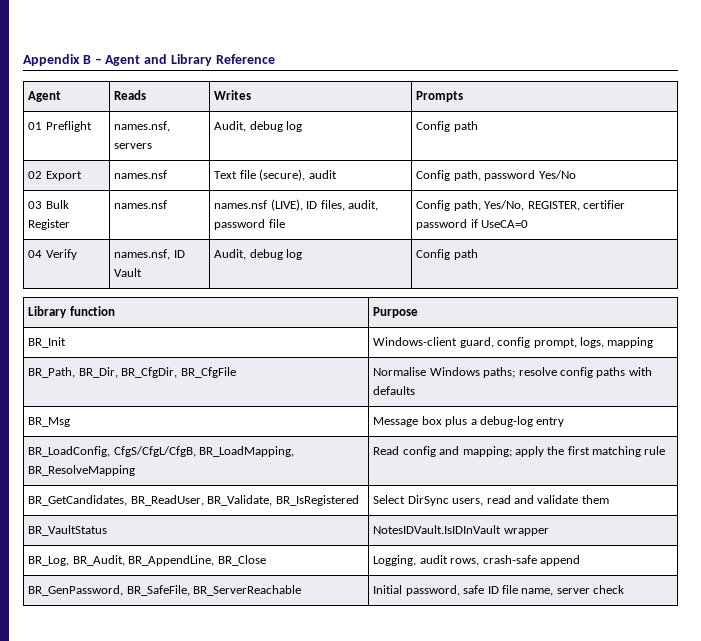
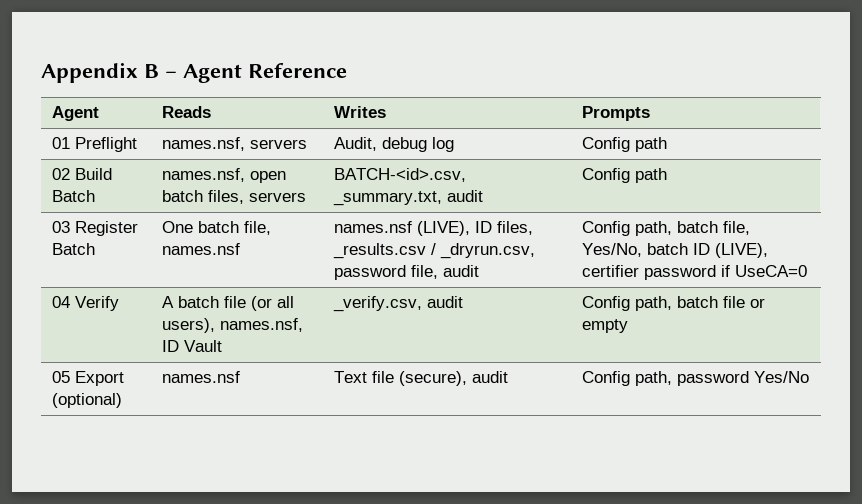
[144,54,212,66] and Library -> (242, 73) none
(43, 175) none -> [75,168,113,180] [52,190,96,202] [162,168,287,183] [162,190,307,204] [334,168,467,182] [333,190,484,206] [582,168,668,183] [52,221,139,236] [52,243,96,255] [162,221,272,235] [162,243,241,255] [334,221,534,236] [333,243,536,259] [334,265,480,280] [582,221,751,236] [582,243,769,258] [582,265,808,280] [52,296,120,311] [162,296,295,311] [162,318,304,333] [162,340,223,352] [333,296,464,312] [582,296,766,311] [582,319,629,333] [52,371,71,383] Build Batch | names.nsf, open batch files, servers | BATCH-<id>.csv, _summary.txt, audit | Config path // 03 Register Batch | One batch file, names.nsf | names.nsf (LIVE), ID files, _results.csv / _dryrun.csv, password file, audit | Config path, batch file, Yes/No, batch ID (LIVE), certifier password if UseCA=0 // 04 Verify | A batch file (or all users), names.nsf, ID Vault | _verify.csv, audit | Config path, batch file or empty // 05
(82, 176) none -> [52,393,123,408] (optional)
[28,200,69,209] [28,219,71,230] [114,200,168,209] [214,199,378,211] [214,219,285,230] [416,200,625,211] [416,219,529,230] [28,249,77,260] [114,249,185,260] [114,268,143,277] [214,249,303,260] [416,249,478,260] [28,306,115,318] [373,307,419,318] [28,337,67,348] [373,337,654,348] [28,367,236,378] [373,367,652,378] [373,386,416,395] [28,417,71,427] [373,416,565,427] [28,446,295,457] [28,465,136,476] [373,446,666,457] [28,495,359,506] [373,495,609,506] [28,525,108,536] [373,525,549,536] [28,555,266,566] [373,555,580,566] [28,585,302,596] [373,585,625,596] // 03 Bulk Register | names.nsf | names.nsf (LIVE), ID files, audit, password file | Config path, Yes/No, REGISTER, certifier password if UseCA=0 // 04 Verify | names.nsf, ID Vault | Audit, debug log | Config path // Library function | Purpose // BR_Init | Windows-client guard, config prompt, logs, mapping // BR_Path, BR_Dir, BR_CfgDir, BR_CfgFile | Normalise Windows paths; resolve config paths with defaults // BR_Msg | Message box plus a debug-log entry // BR_LoadConfig, CfgS/CfgL/CfgB, BR_LoadMapping, BR_ResolveMapping | Read config and mapping; apply the first matching rule // BR_GetCandidates, BR_ReadUser, BR_Validate, BR_IsRegistered | Select DirSync users, read and validate them // BR_VaultStatus | NotesIDVault.IsIDInVault wrapper // BR_Log, BR_Audit, BR_AppendLine, BR_Close | Logging, audit rows, crash-safe append // BR_GenPassword, BR_SafeFile, BR_ServerReachable | Initial password, safe ID file name, server check -> (810, 377) none

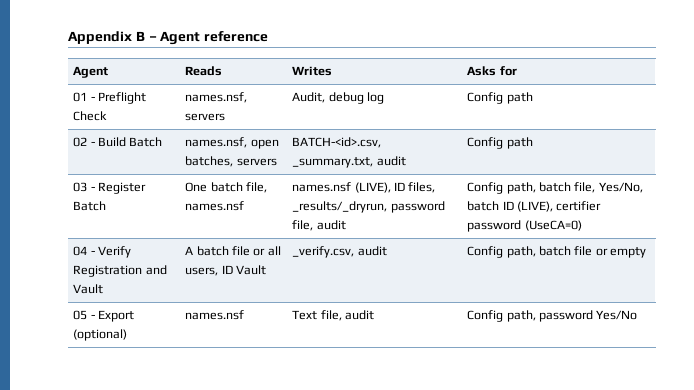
[248,63,347,78] Reference -> [204,31,269,42] reference
[582,106,651,121] Prompts -> [467,66,517,76] Asks for
(71, 143) none -> [90,96,95,101] -
(138, 144) none -> [73,111,108,121] Check
(71, 174) none -> [90,141,95,146] -
[162,190,245,204] batch files, -> [185,156,234,167] batches,
(71, 227) none -> [90,186,95,191] -
[333,243,536,259] _results.csv / _dryrun.csv, -> [292,201,388,213] _results/_dryrun,
[721,265,808,277] if UseCA=0 -> [524,220,582,231] (UseCA=0)
(71, 302) none -> [90,250,95,255] -
(120, 303) none -> [73,265,167,277] [73,284,104,294] Registration and Vault
[251,296,295,311] [162,318,304,333] (or all users), names.nsf, -> [253,246,281,256] [185,267,219,276] or all users,
(71, 377) none -> [90,314,95,319] -
[372,371,468,386] file (secure), -> [320,310,342,321] file,

